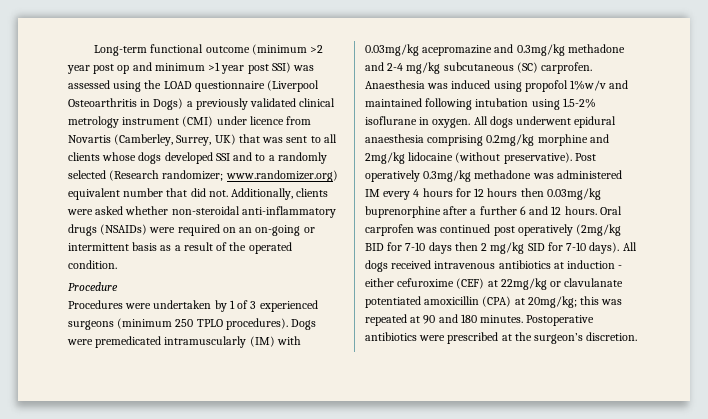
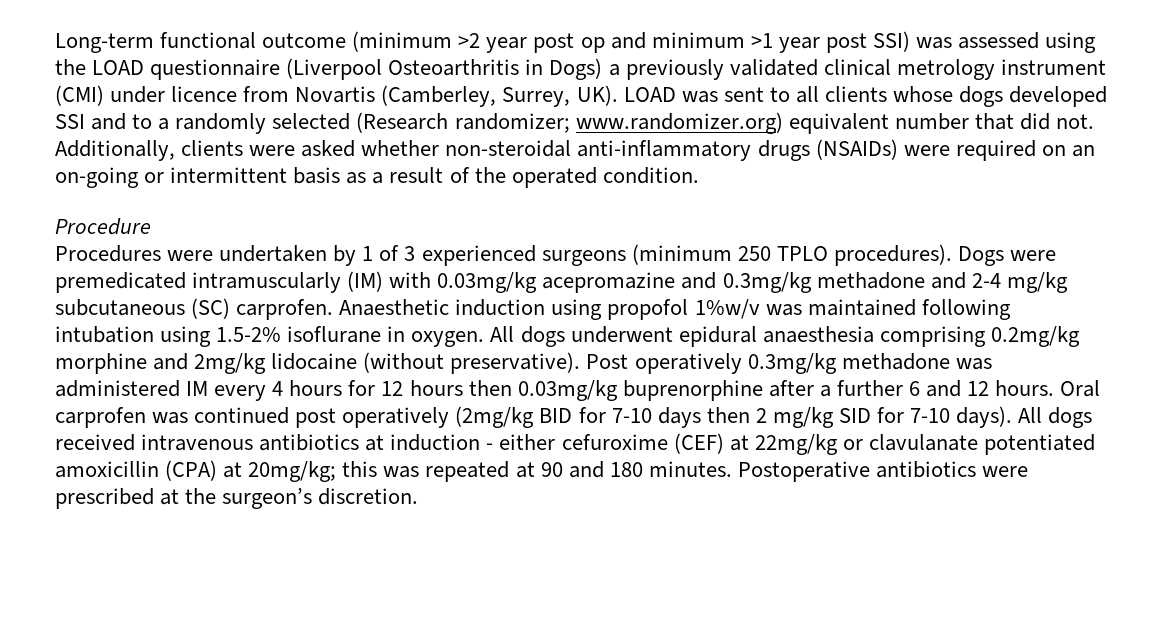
[214,134,260,145] UK) that -> [576,85,676,106] UK). LOAD
[365,80,491,89] Anaesthesia was induced -> [339,299,546,316] Anaesthetic induction
[609,80,629,89] and -> [765,304,802,316] was

